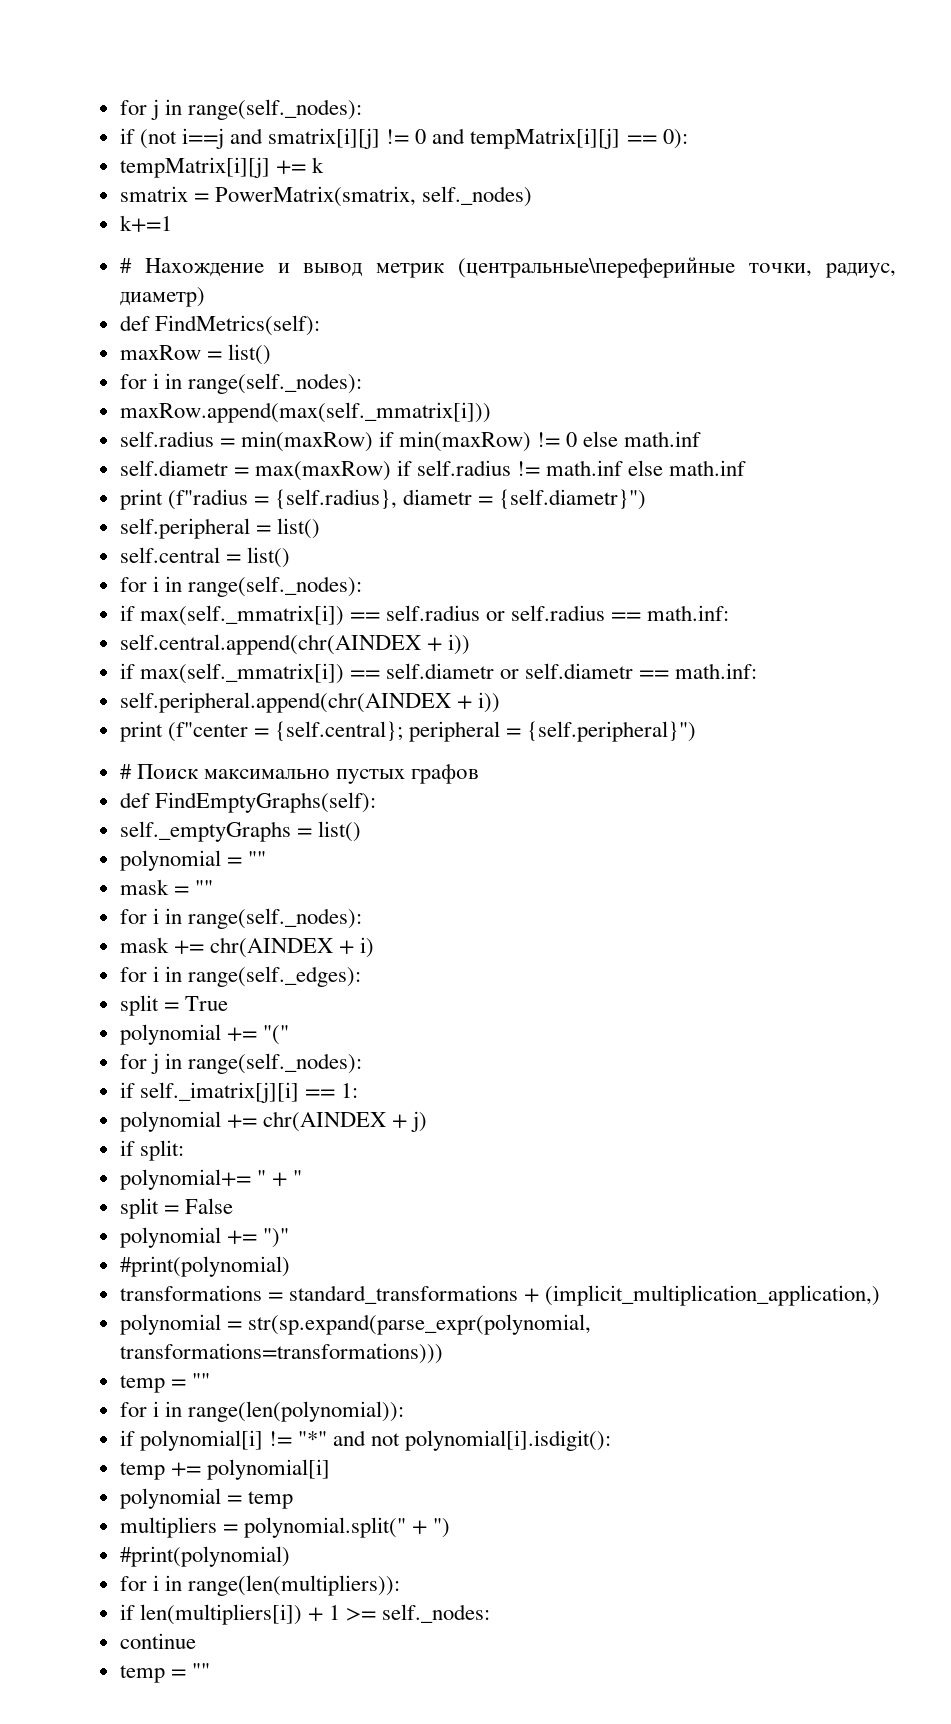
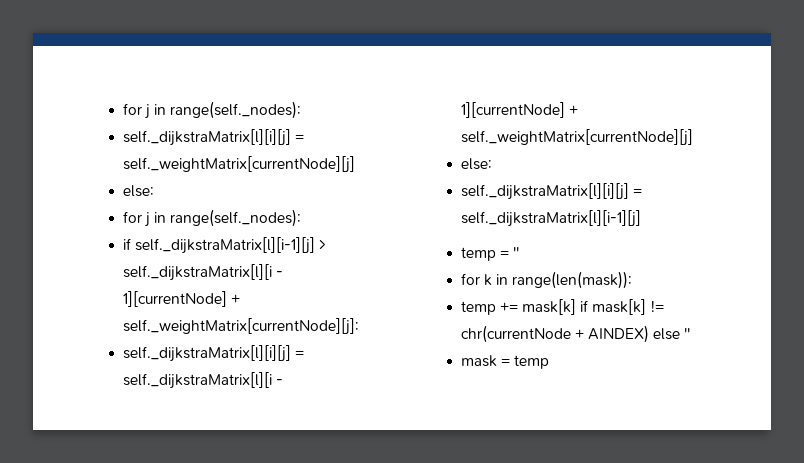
[119,99,363,120] [119,128,688,149] [119,157,324,178] [119,186,533,207] [119,215,172,232] [119,257,896,278] [119,287,205,307] [119,315,320,336] [119,344,271,365] [119,373,363,394] [119,402,491,423] [119,431,702,452] [119,460,747,481] [119,489,647,510] [119,518,320,539] [119,547,290,568] [119,576,363,597] [119,605,730,626] [119,634,470,655] [119,663,758,684] [119,692,500,713] [119,721,697,742] [119,764,480,784] [119,792,376,813] [119,821,361,842] [119,850,266,871] [119,879,213,895] [119,908,363,929] [119,937,375,958] [119,966,362,987] [119,995,228,1016] [119,1024,289,1045] [119,1053,363,1074] [119,1082,359,1103] [119,1111,428,1132] [119,1140,184,1161] [119,1169,303,1190] [119,1198,233,1219] [119,1227,289,1248] [119,1256,290,1277] [119,1285,881,1306] [119,1314,591,1335] [119,1343,443,1364] [119,1373,210,1393] [119,1401,405,1422] [119,1430,612,1451] [119,1459,330,1480] [119,1488,293,1509] [119,1517,451,1538] [119,1546,290,1567] [119,1575,401,1596] [119,1604,491,1625] [119,1633,196,1649] [119,1663,210,1683] for j in range(self._nodes): // if (not i==j and smatrix[i][j] != 0 and tempMatrix[i][j] == 0): // tempMatrix[i][j] += k // smatrix = PowerMatrix(smatrix, self._nodes) // k+=1 // # Нахождение и вывод метрик (центральные\переферийные точки, радиус, диаметр) // def FindMetrics(self): // maxRow = list() // for i in range(self._nodes): // maxRow.append(max(self._mmatrix[i])) // self.radius = min(maxRow) if min(maxRow) != 0 else math.inf // self.diametr = max(maxRow) if self.radius != math.inf else math.inf // print (f"radius = {self.radius}, diametr = {self.diametr}") // self.peripheral = list() // self.central = list() // for i in range(self._nodes): // if max(self._mmatrix[i]) == self.radius or self.radius == math.inf: // self.central.append(chr(AINDEX + i)) // if max(self._mmatrix[i]) == self.diametr or self.diametr == math.inf: // self.peripheral.append(chr(AINDEX + i)) // print (f"center = {self.central}; peripheral = {self.peripheral}") // # Поиск максимально пустых графов // def FindEmptyGraphs(self): // self._emptyGraphs = list() // polynomial = "" // mask = "" // for i in range(self._nodes): // mask += chr(AINDEX + i) // for i in range(self._edges): // split = True // polynomial += "(" // for j in range(self._nodes): // if self._imatrix[j][i] == 1: // polynomial += chr(AINDEX + j) // if split: // polynomial+= " + " // split = False // polynomial += ")" // #print(polynomial) // transformations = standard_transformations + (implicit_multiplication_application,) // polynomial = str(sp.expand(parse_expr(polynomial, transformations=transformations))) // temp = "" // for i in range(len(polynomial)): // if polynomial[i] != "*" and not polynomial[i].isdigit(): // temp += polynomial[i] // polynomial = temp // multipliers = polynomial.split(" + ") // #print(polynomial) // for i in range(len(multipliers)): // if len(multipliers[i]) + 1 >= self._nodes: // continue // temp = "" -> [122,101,302,119] [122,129,304,146] [122,156,355,173] [122,185,154,197] [122,209,302,227] [122,237,326,254] [122,264,283,281] [122,291,240,307] [122,318,359,335] [122,345,304,362] [122,372,283,389] [460,102,578,118] [460,129,693,146] [460,158,492,170] [460,183,642,200] [460,210,641,227] [460,247,519,261] [460,271,633,289] [460,299,664,315] [460,325,691,343] [460,355,549,369] for j in range(self._nodes): // self._dijkstraMatrix[l][i][j] = self._weightMatrix[currentNode][j] // else: // for j in range(self._nodes): // if self._dijkstraMatrix[l][i-1][j] > self._dijkstraMatrix[l][i - 1][currentNode] + self._weightMatrix[currentNode][j]: // self._dijkstraMatrix[l][i][j] = self._dijkstraMatrix[l][i - 1][currentNode] + self._weightMatrix[currentNode][j] // else: // self._dijkstraMatrix[l][i][j] = self._dijkstraMatrix[l][i-1][j] // temp = '' // for k in range(len(mask)): // temp += mask[k] if mask[k] != chr(currentNode + AINDEX) else '' // mask = temp

